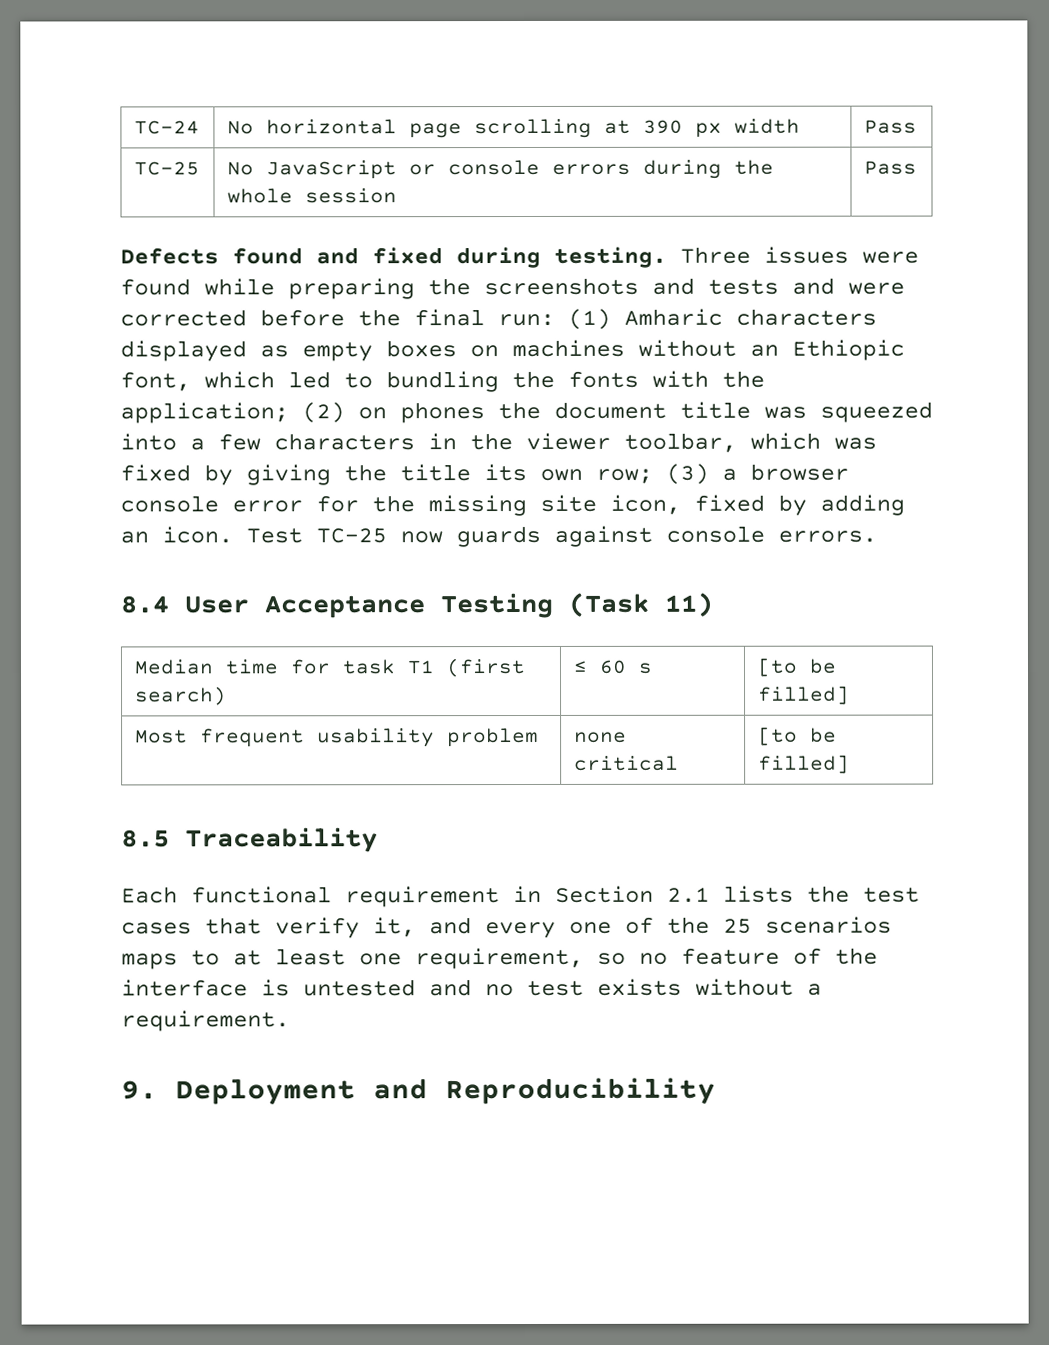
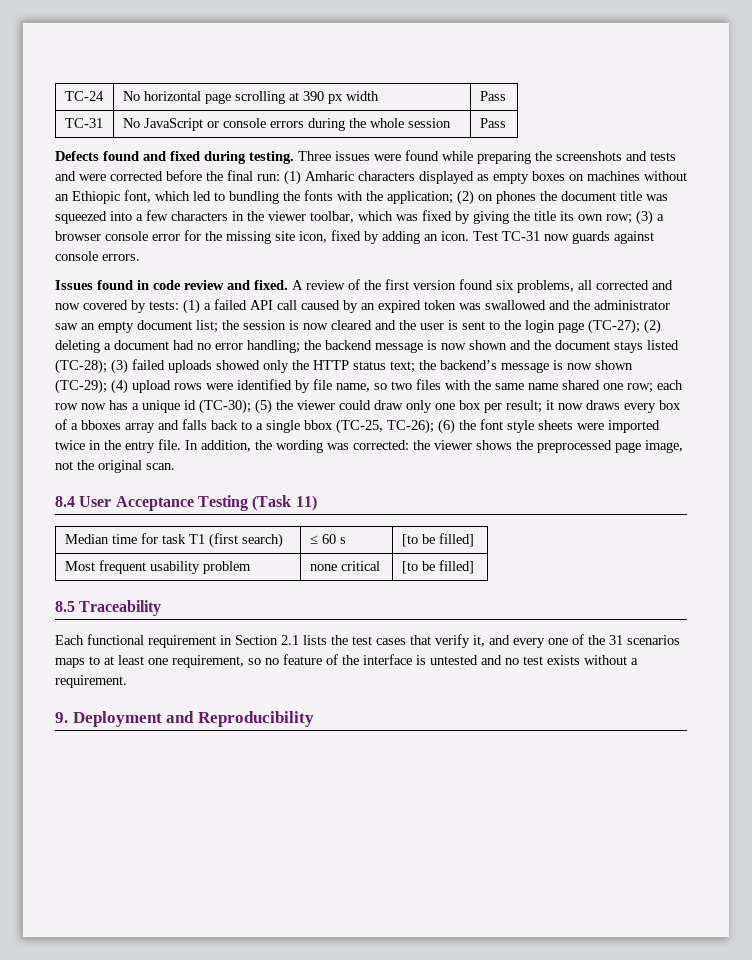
[133,161,200,176] TC-25 -> [64,118,103,128] TC-31
[316,528,387,544] TC-25 -> [502,231,540,241] TC-31
(877, 536) none -> [55,279,673,293] [55,299,670,314] [55,319,661,334] [55,340,679,353] [55,359,633,374] [55,379,683,394] [55,399,681,414] [55,419,660,434] [55,439,683,453] [55,460,175,473] // Issues found in code review and fixed. A review of the first version found six problems, all corrected and now covered by tests: (1) a failed API call caused by an expired token was swallowed and the administrator saw an empty document list; the session is now cleared and the user is sent to the login page (TC-27); (2) deleting a document had no error handling; the backend message is now shown and the document stays listed (TC-28); (3) failed uploads showed only the HTTP status text; the backend’s message is now shown (TC-29); (4) upload rows were identified by file name, so two files with the same name shared one row; each row now has a unique id (TC-30); (5) the viewer could draw only one box per result; it now draws every box of a bboxes array and falls back to a single bbox (TC-25, TC-26); (6) the font style sheets were imported twice in the entry file. In addition, the wording was corrected: the viewer shows the preprocessed page image, not the original scan.
[723,918,752,934] 25 -> [609,635,623,645] 31

